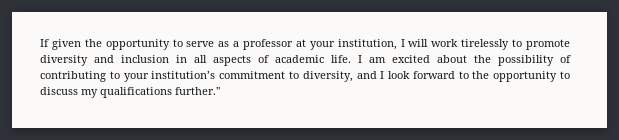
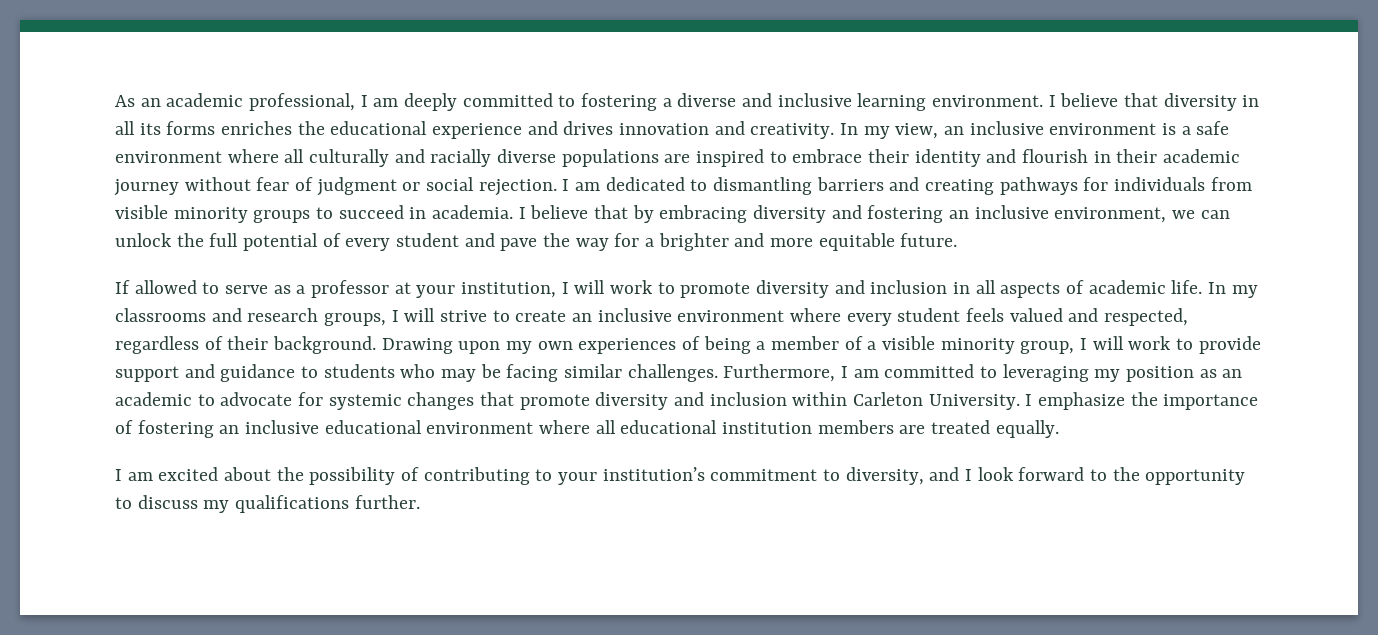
[40,39,170,50] If given the opportunity -> [115,93,1260,111] [115,121,1230,139] [115,149,1241,167] [114,177,1252,196] [115,205,1230,223] [115,233,958,251] [115,280,197,294] As an academic professional, I am deeply committed to fostering a diverse and inclusive learning environment. I believe that diversity in all its forms enriches the educational experience and drives innovation and creativity. In my view, an inclusive environment is a safe environment where all culturally and racially diverse populations are inspired to embrace their identity and flourish in their academic journey without fear of judgment or social rejection. I am dedicated to dismantling barriers and creating pathways for individuals from visible minority groups to succeed in academia. I believe that by embracing diversity and fostering an inclusive environment, we can unlock the full potential of every student and pave the way for a brighter and more equitable future. // If allowed
[461,39,510,50] tirelessly -> (654, 287) none
(351, 59) none -> [1208,282,1258,298] [115,308,1189,326] [115,336,1261,354] [115,364,1243,382] [115,392,1259,410] [115,420,1059,438] In my classrooms and research groups, I will strive to create an inclusive environment where every student feels valued and respected, regardless of their background. Drawing upon my own experiences of being a member of a visible minority group, I will work to provide support and guidance to students who may be facing similar challenges. Furthermore, I am committed to leveraging my position as an academic to advocate for systemic changes that promote diversity and inclusion within Carleton University. I emphasize the importance of fostering an inclusive educational environment where all educational institution members are treated equally. //
[175,87,220,95] further." -> [354,495,420,509] further.

